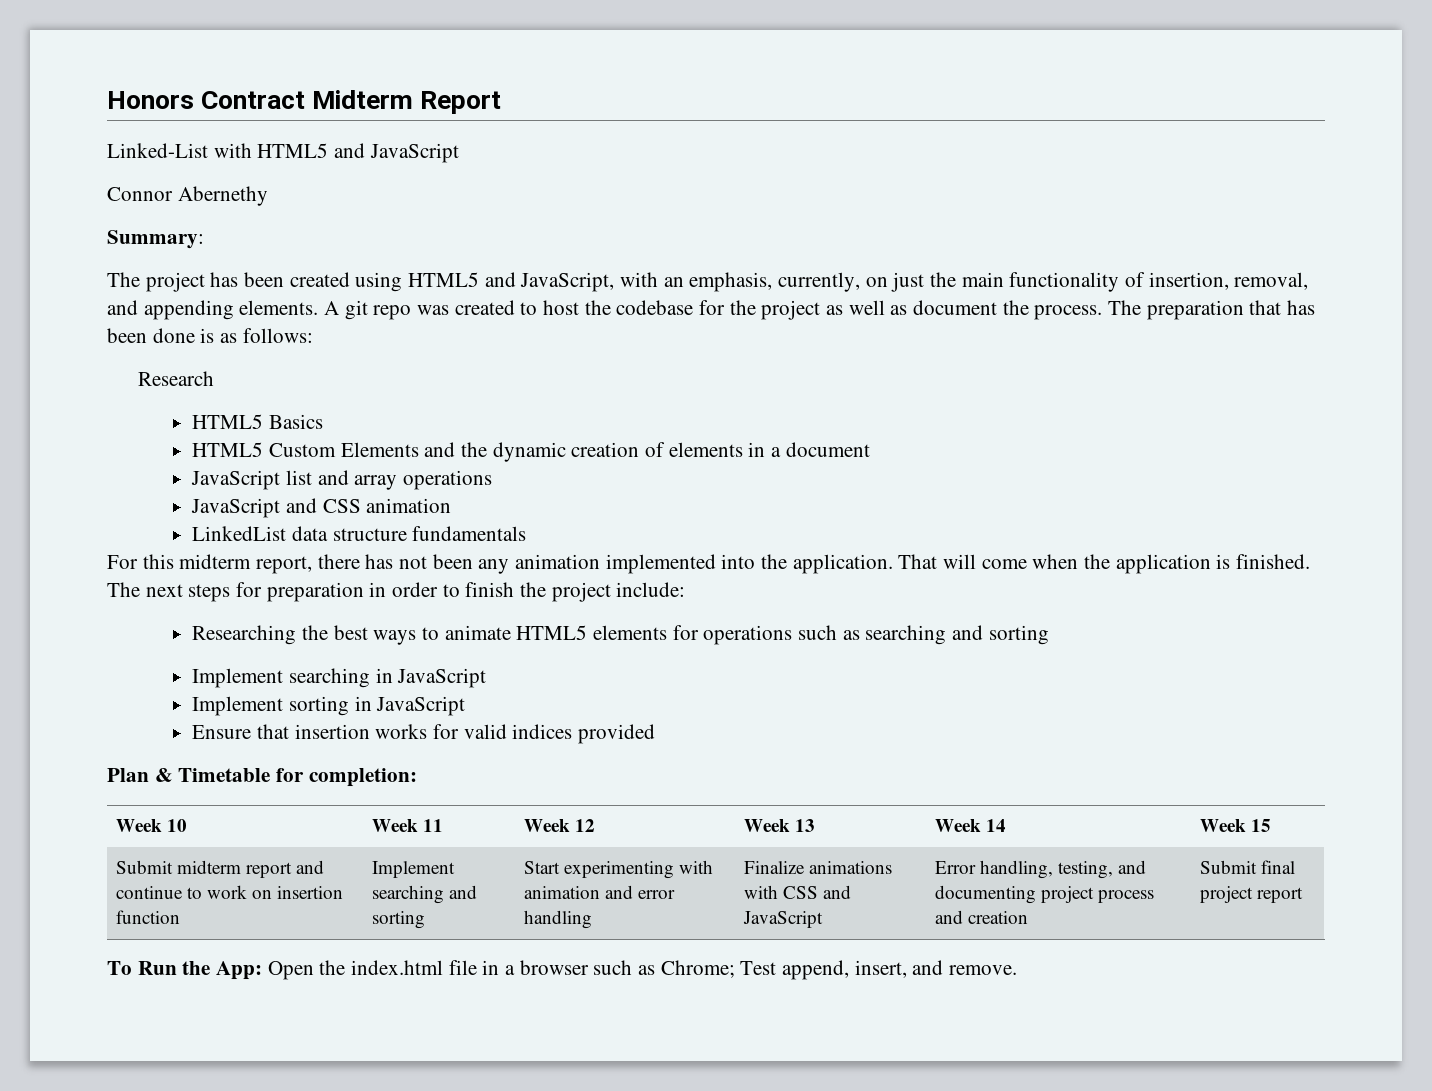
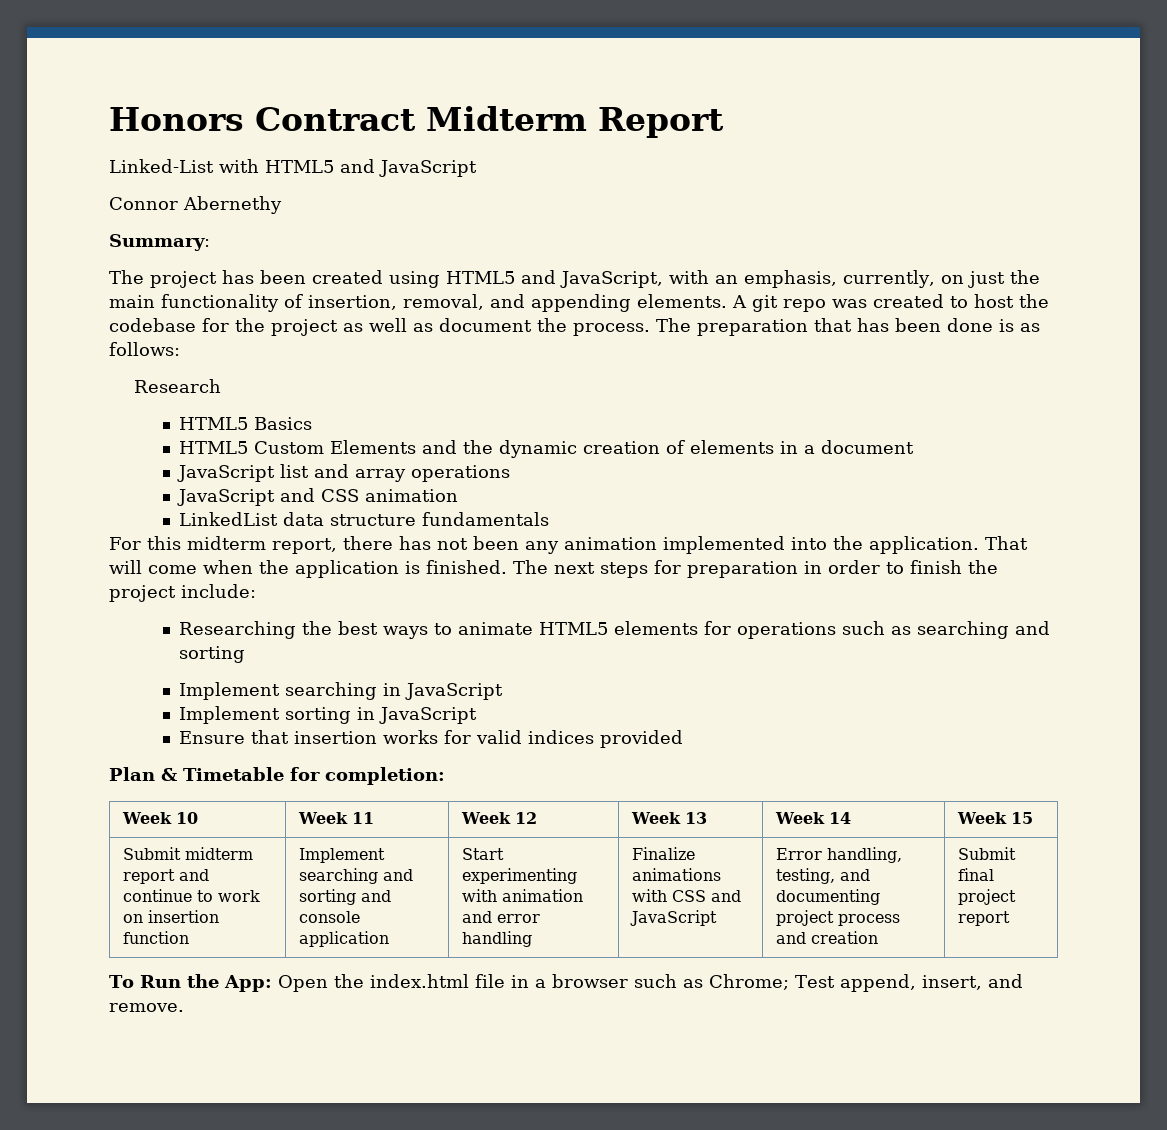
(425, 920) none -> [360,890,391,902] [298,911,360,923] [298,931,389,947] and console application

